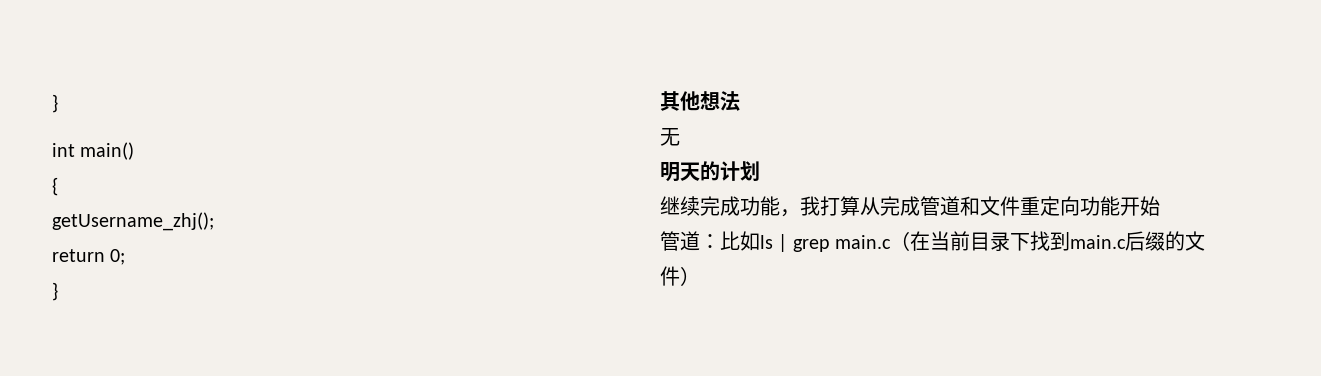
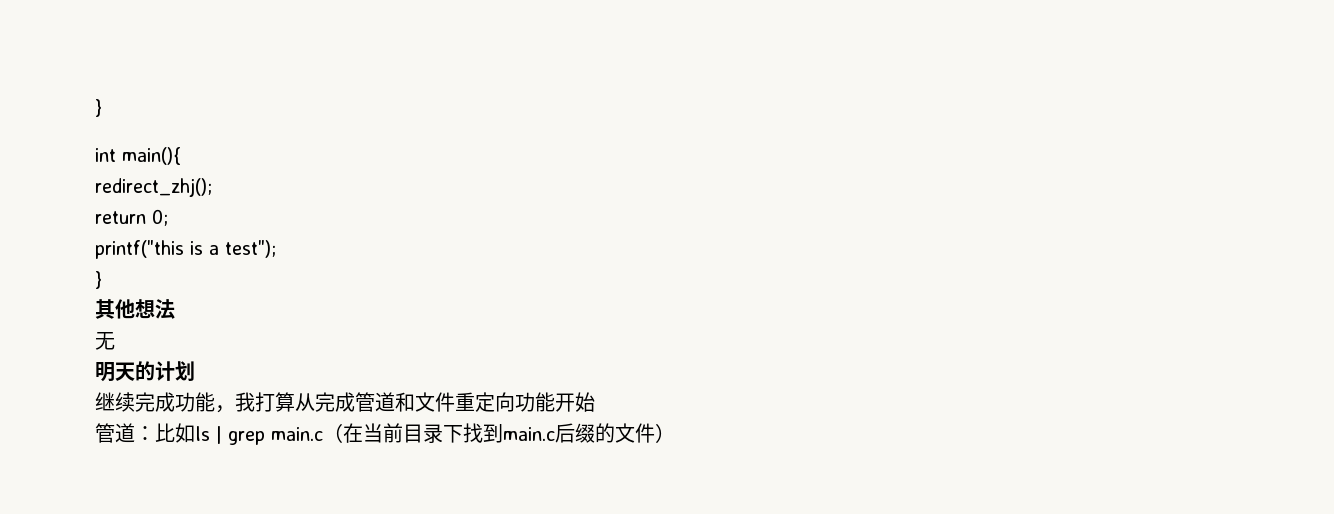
[80,142,135,160] [52,177,58,196] [52,212,214,231] main() // { // getUsername_zhj(); -> [122,147,181,165] [95,178,212,197] main(){ // redirect_zhj();
(126, 257) none -> [95,240,276,259] // printf("this is a test");

